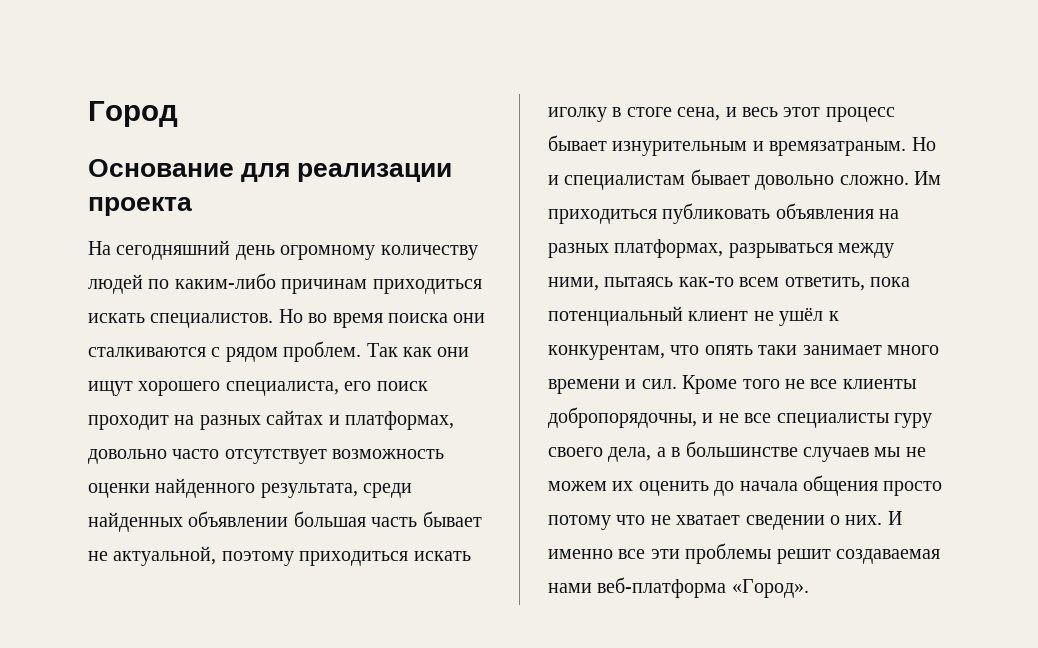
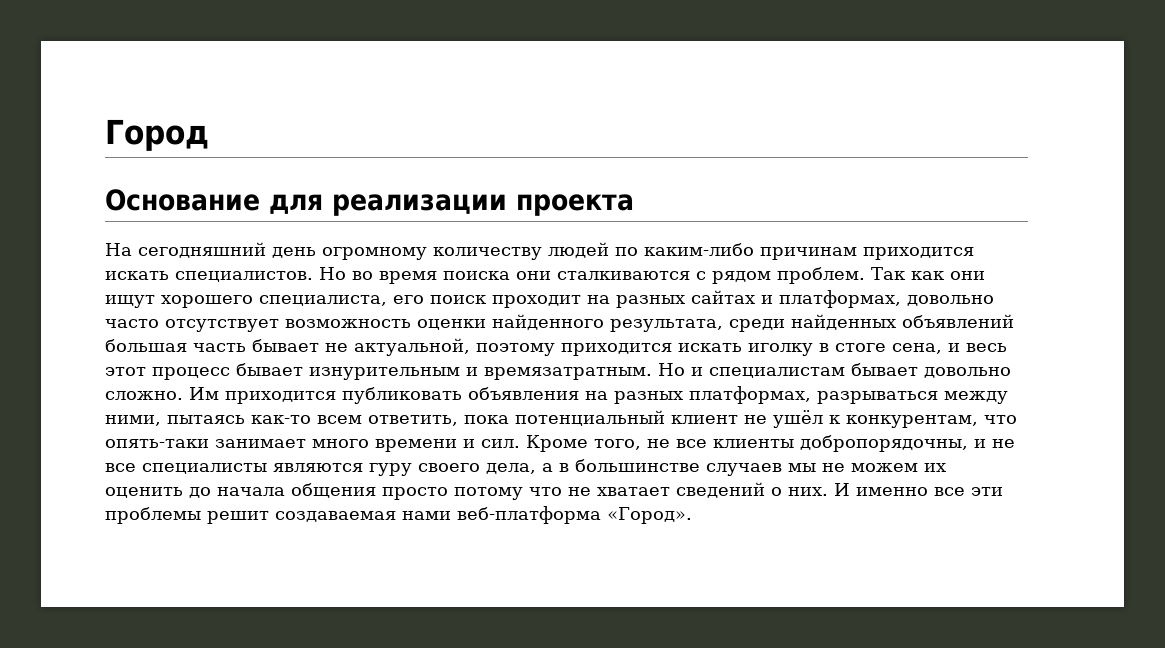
[372,279,482,294] приходиться -> [863,247,974,260] приходится
[188,511,289,527] объявлении -> [902,314,1014,328] объявлений
[299,551,409,566] приходиться -> [561,343,672,356] приходится
[769,141,907,156] времязатраным. -> [484,367,652,380] времязатратным.
[548,209,657,224] приходиться -> [225,391,336,404] приходится
[704,345,798,355] опять таки -> [105,439,209,448] опять-таки
[742,379,780,389] того -> [594,439,641,450] того,
(889, 420) none -> [273,463,363,472] являются
[745,515,825,530] сведении -> [676,482,765,498] сведений

